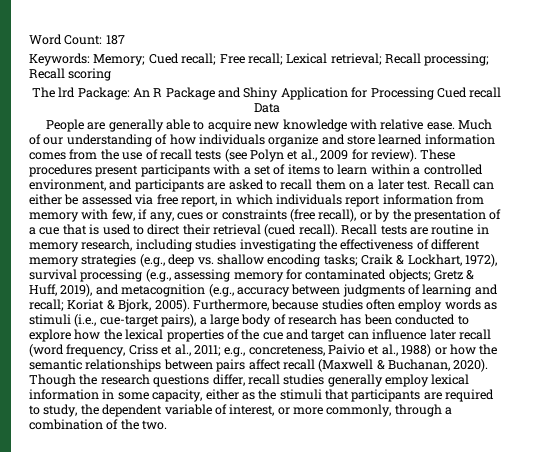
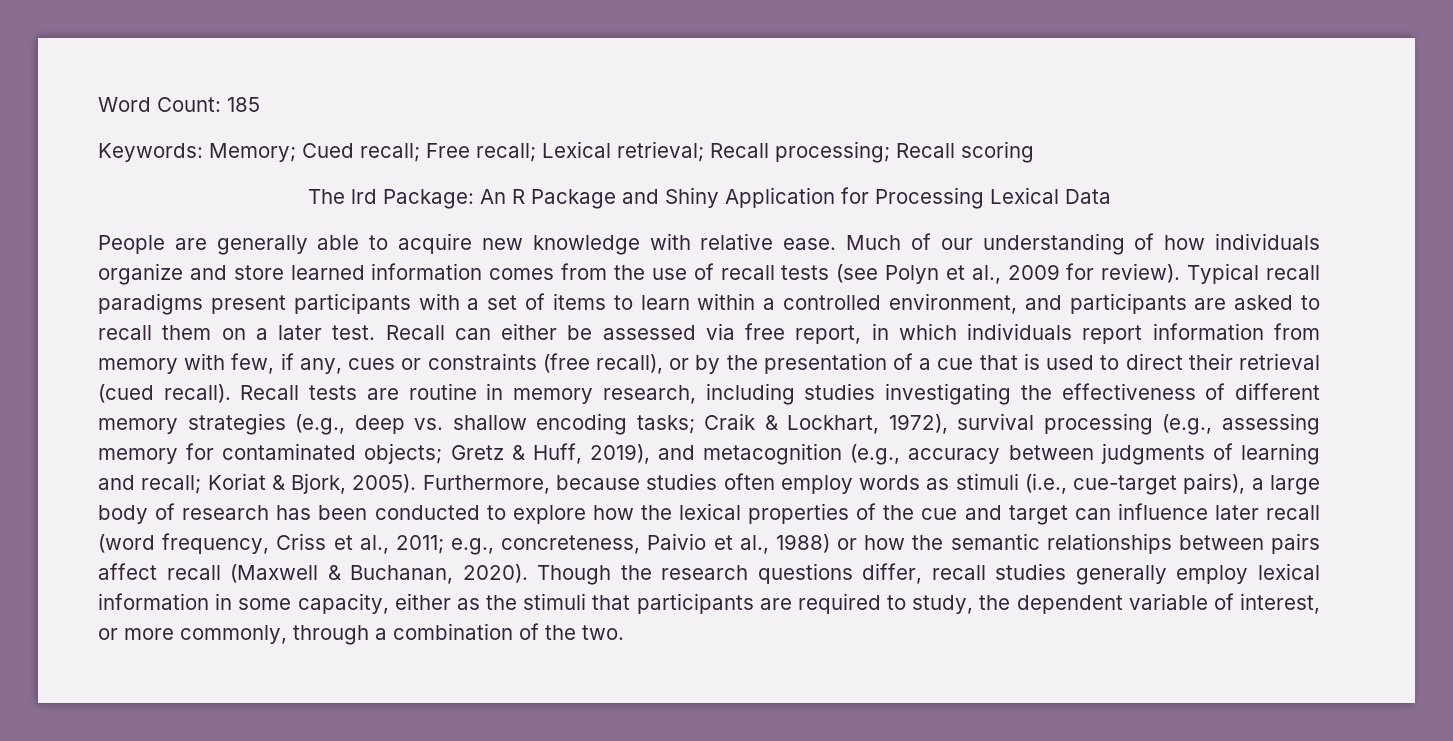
[105,35,125,45] 187 -> [227,97,260,112] 185
[436,87,502,98] Cued recall -> [989,187,1059,204] Lexical
[420,149,456,160] [29,164,92,177] These procedures -> [1187,263,1320,284] [98,293,203,315] Typical recall paradigms

